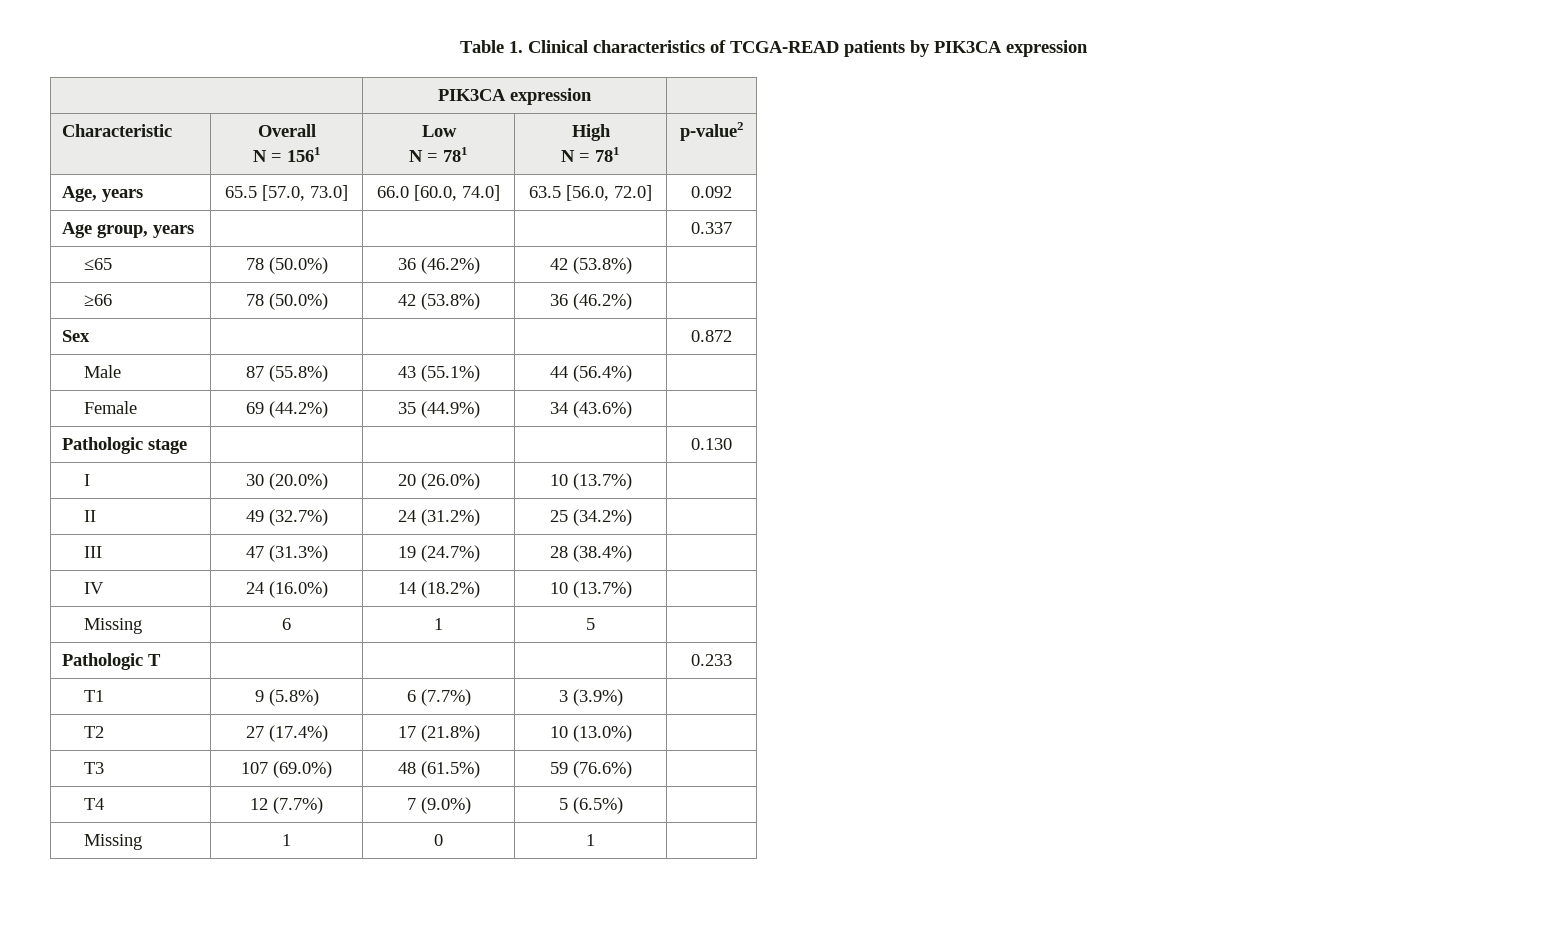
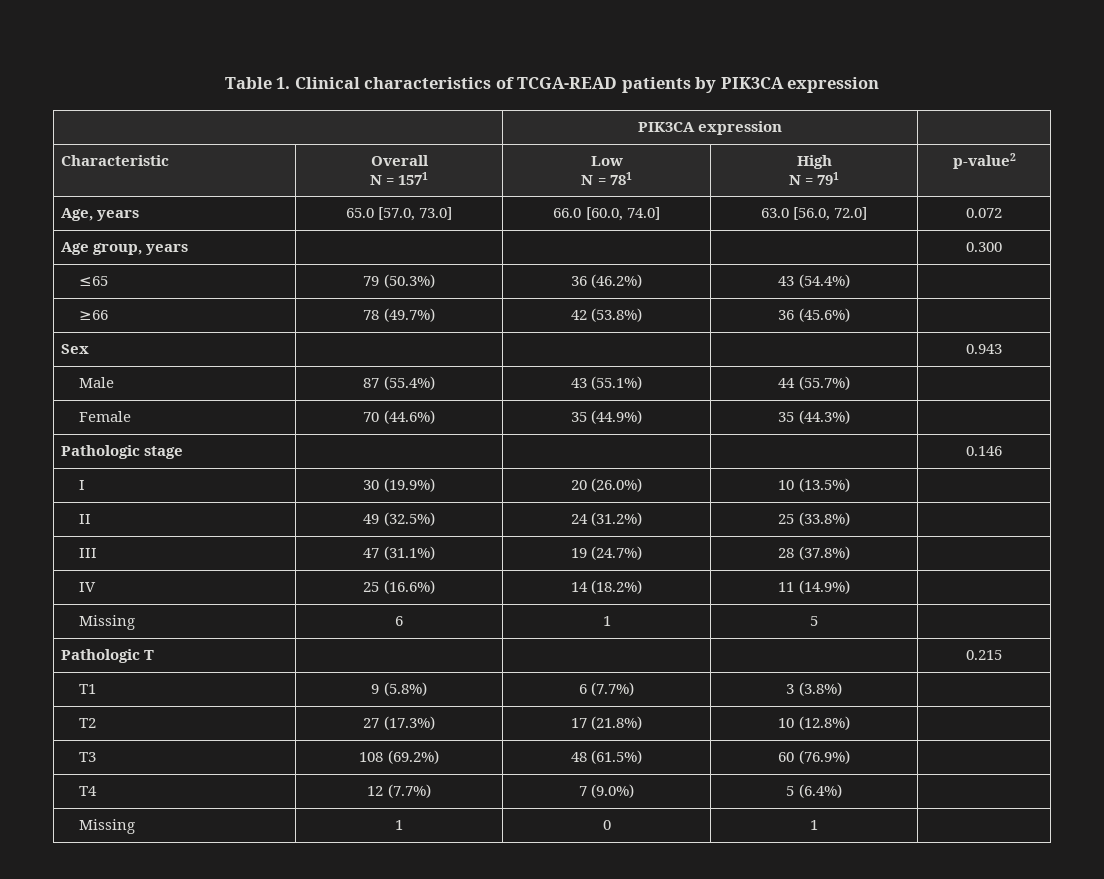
[286,147,321,162] 1561 -> [398,172,429,185] 1571
[595,147,620,162] 781 -> [817,172,840,185] 791
[225,186,257,198] 65.5 -> [345,208,374,218] 65.0
[529,186,561,198] 63.5 -> [760,208,789,218] 63.0
[691,186,732,198] 0.092 -> [966,208,1002,218] 0.072
[691,222,732,234] 0.337 -> [966,242,1002,252] 0.300
[245,257,328,274] [397,257,480,274] [549,257,632,274] 78 (50.0%) | 36 (46.2%) | 42 (53.8%) -> [363,274,435,288] [570,274,643,288] [778,274,850,288] 79 (50.3%) | 36 (46.2%) | 43 (54.4%)
[268,293,328,310] (50.0%) -> [383,308,435,322] (49.7%)
[572,293,632,310] (46.2%) -> [798,308,850,322] (45.6%)
[691,330,732,342] 0.872 -> [966,344,1002,354] 0.943
[268,365,328,382] (55.8%) -> [383,376,435,390] (55.4%)
[572,365,632,382] (56.4%) -> [798,376,850,390] (55.7%)
[245,401,328,418] 69 (44.2%) -> [363,410,435,424] 70 (44.6%)
[549,401,632,418] 34 (43.6%) -> [778,410,850,424] 35 (44.3%)
[691,438,732,450] 0.130 -> [966,446,1002,456] 0.146
[268,473,328,490] (20.0%) -> [383,478,435,492] (19.9%)
[572,473,632,490] (13.7%) -> [798,478,850,492] (13.5%)
[268,509,328,526] (32.7%) -> [383,512,435,526] (32.5%)
[572,509,632,526] (34.2%) -> [798,512,850,526] (33.8%)
[268,545,328,562] (31.3%) -> [383,546,435,560] (31.1%)
[572,545,632,562] (38.4%) -> [798,546,850,560] (37.8%)
[245,581,328,598] 24 (16.0%) -> [363,580,435,594] 25 (16.6%)
[549,581,632,598] 10 (13.7%) -> [778,580,850,594] 11 (14.9%)
[691,654,732,666] 0.233 -> [966,650,1002,660] 0.215
[572,689,623,706] (3.9%) -> [798,682,842,696] (3.8%)
[268,725,328,742] (17.4%) -> [383,716,435,730] (17.3%)
[572,725,632,742] (13.0%) -> [798,716,850,730] (12.8%)
[241,761,332,778] 107 (69.0%) -> [359,750,439,764] 108 (69.2%)
[549,761,632,778] 59 (76.6%) -> [778,750,850,764] 60 (76.9%)
[572,797,623,814] (6.5%) -> [798,784,842,798] (6.4%)

